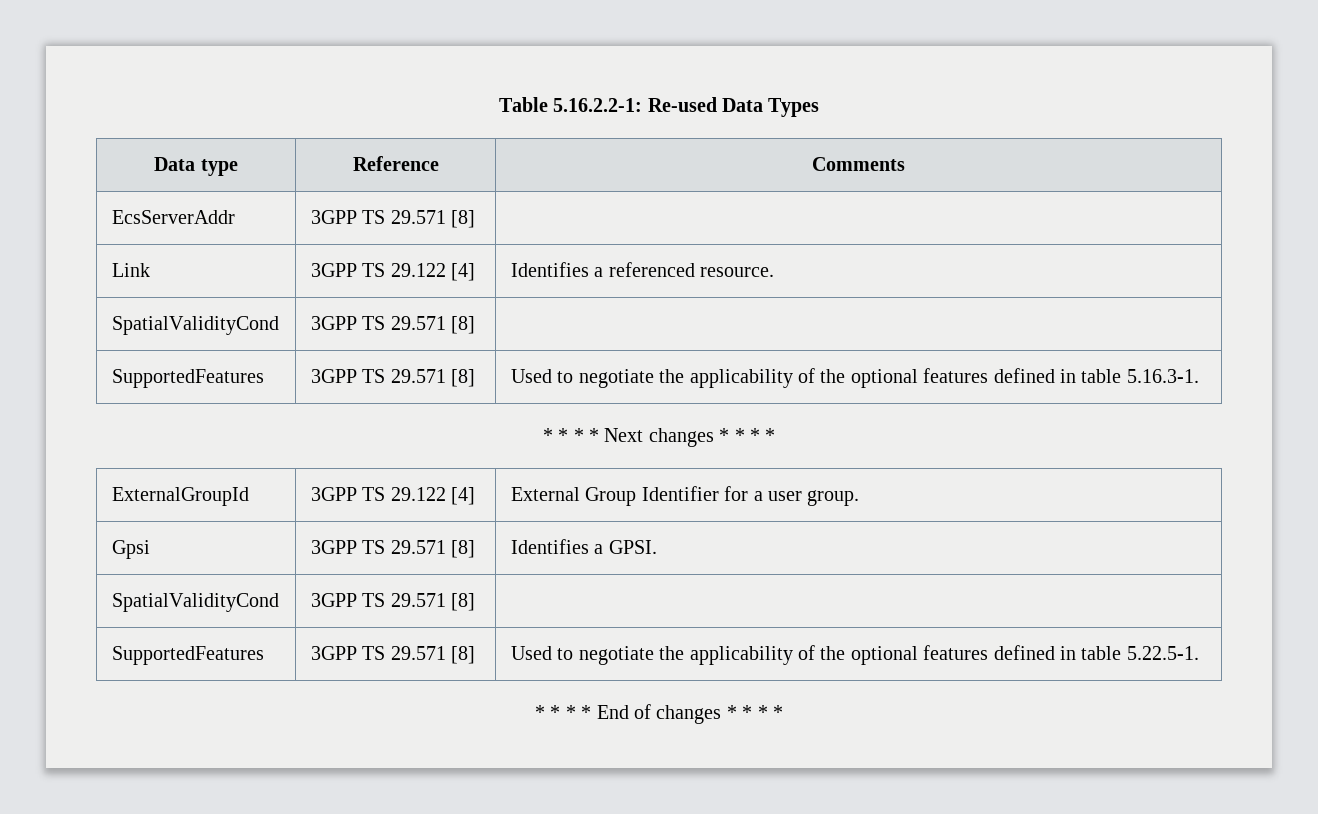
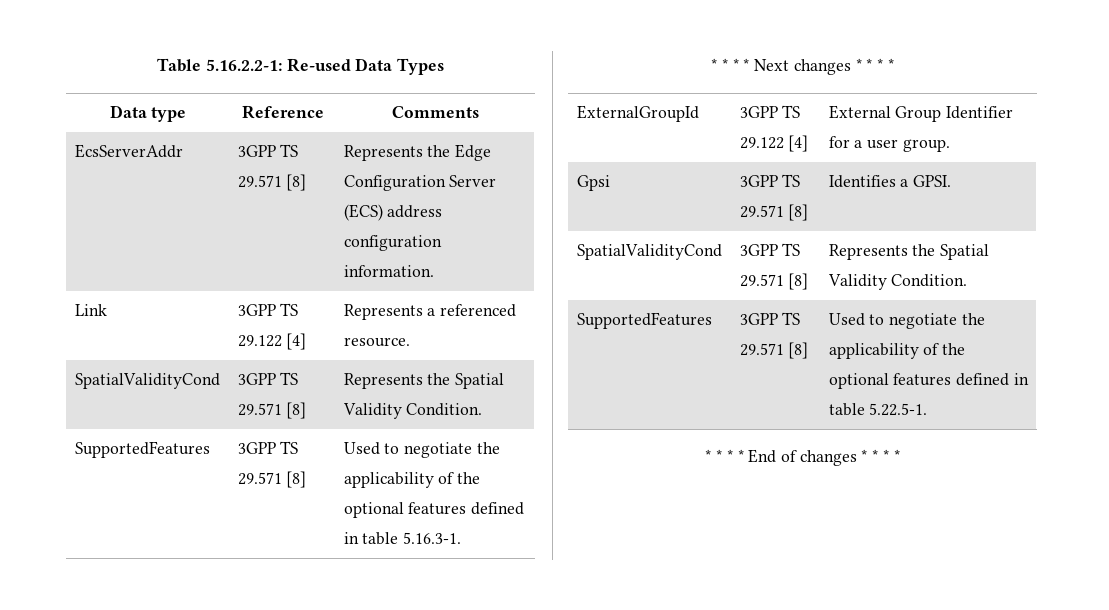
(476, 219) none -> [343,144,491,161] [343,175,497,191] [343,204,443,221] [343,235,442,251] [343,265,434,277] Represents the Edge Configuration Server (ECS) address configuration information.
[510,262,589,277] Identifies -> [343,304,423,320] Represents
(476, 325) none -> [343,373,504,389] [342,403,483,419] Represents the Spatial Validity Condition.
(476, 602) none -> [828,244,989,260] [827,274,968,290] Represents the Spatial Validity Condition.

